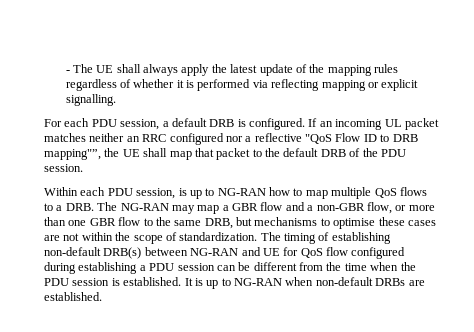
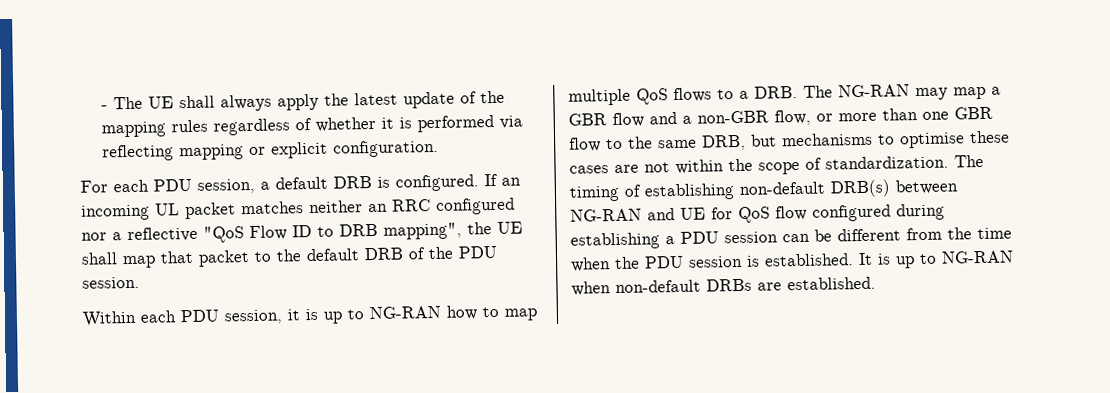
[65,94,116,106] signalling. -> [333,139,440,158] configuration.
[44,149,101,160] mapping"”, -> [383,222,462,240] mapping",
(176, 193) none -> [287,309,300,321] it

